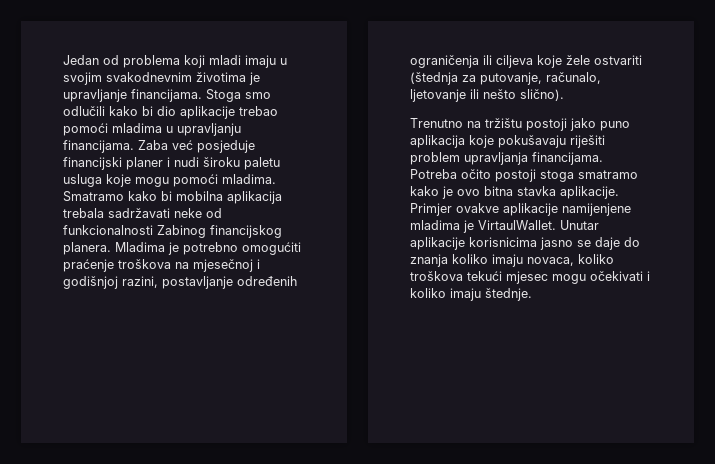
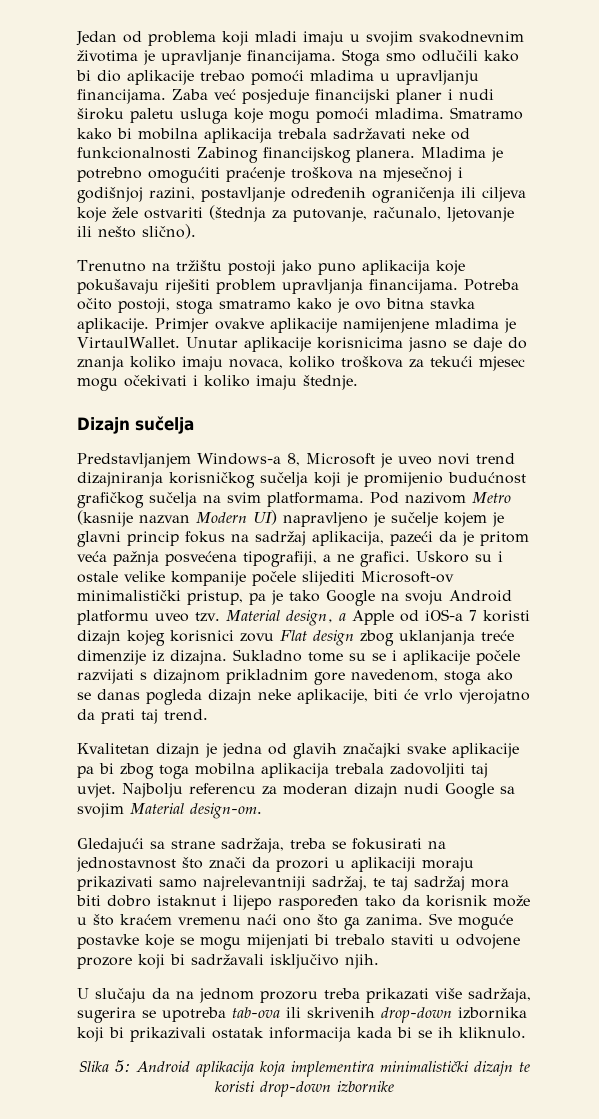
[495,169,536,182] postoji -> [118,298,170,313] postoji,
(463, 276) none -> [409,359,424,368] za
(532, 294) none -> [77,416,194,434] [77,453,515,468] [77,472,526,488] [77,492,511,508] [77,510,504,527] [77,531,529,547] [77,551,503,567] [77,571,454,586] [77,590,512,606] [77,609,530,626] [77,630,514,646] [77,649,520,665] [77,669,513,685] [77,689,530,705] [77,709,208,724] [77,743,519,759] [77,763,488,779] [77,783,515,799] [77,803,262,819] [77,838,446,853] [76,857,474,872] [77,876,509,891] [76,895,530,910] [77,913,513,930] [77,934,520,950] [77,954,379,969] [77,988,531,1003] [77,1007,527,1023] [77,1027,526,1042] [78,1060,530,1077] [214,1081,394,1097] // Dizajn sučelja // Predstavljanjem Windows-a 8, Microsoft je uveo novi trend dizajniranja korisničkog sučelja koji je promijenio budućnost grafičkog sučelja na svim platformama. Pod nazivom Metro (kasnije nazvan Modern UI) napravljeno je sučelje kojem je glavni princip fokus na sadržaj aplikacija, pazeći da je pritom veća pažnja posvećena tipografiji, a ne grafici. Uskoro su i ostale velike kompanije počele slijediti Microsoft-ov minimalistički pristup, pa je tako Google na svoju Android platformu uveo tzv. Material design, a Apple od iOS-a 7 koristi dizajn kojeg korisnici zovu Flat design zbog uklanjanja treće dimenzije iz dizajna. Sukladno tome su se i aplikacije počele razvijati s dizajnom prikladnim gore navedenom, stoga ako se danas pogleda dizajn neke aplikacije, biti će vrlo vjerojatno da prati taj trend. // Kvalitetan dizajn je jedna od glavih značajki svake aplikacije pa bi zbog toga mobilna aplikacija trebala zadovoljiti taj uvjet. Najbolju referencu za moderan dizajn nudi Google sa svojim Material design-om. // Gledajući sa strane sadržaja, treba se fokusirati na jednostavnost što znači da prozori u aplikaciji moraju prikazivati samo najrelevantniji sadržaj, te taj sadržaj mora biti dobro istaknut i lijepo raspoređen tako da korisnik može u što kraćem vremenu naći ono što ga zanima. Sve moguće postavke koje se mogu mijenjati bi trebalo staviti u odvojene prozore koji bi sadržavali isključivo njih. // U slučaju da na jednom prozoru treba prikazati više sadržaja, sugerira se upotreba tab-ova ili skrivenih drop-down izbornika koji bi prikazivali ostatak informacija kada bi se ih kliknulo. // Slika 5: Android aplikacija koja implementira minimalistički dizajn te koristi drop-down izbornike

